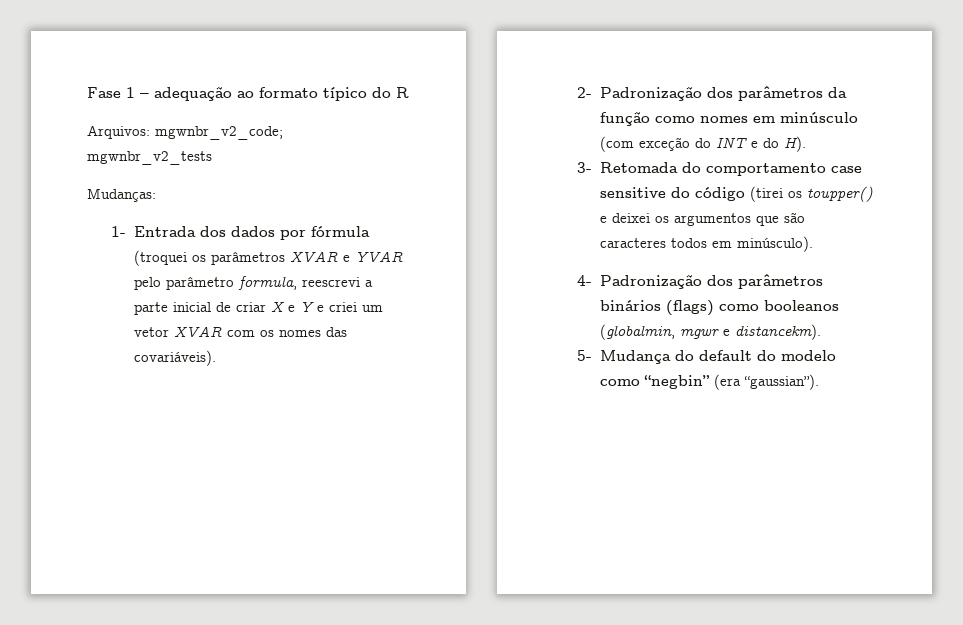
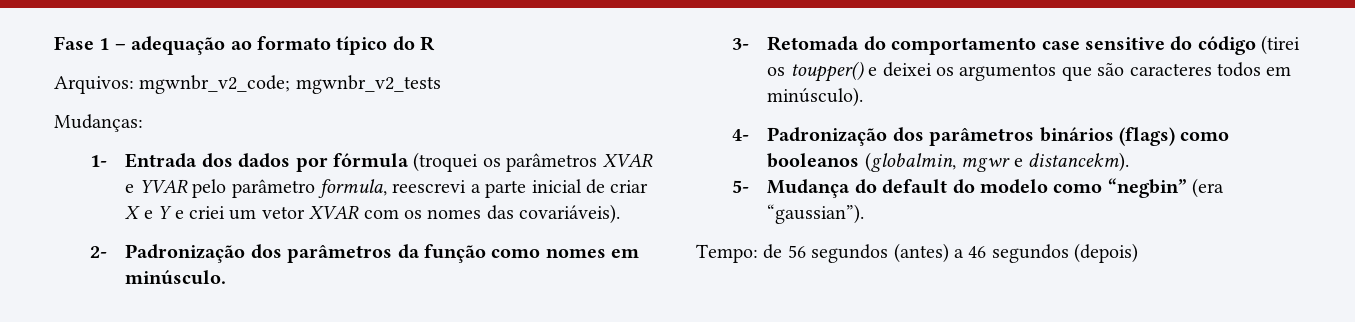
[780,112,859,123] [600,136,807,152] minúsculo (com exceção do INT e do H). -> [125,270,227,285] minúsculo.
(820, 382) none -> [696,243,1139,263] // Tempo: de 56 segundos (antes) a 46 segundos (depois)

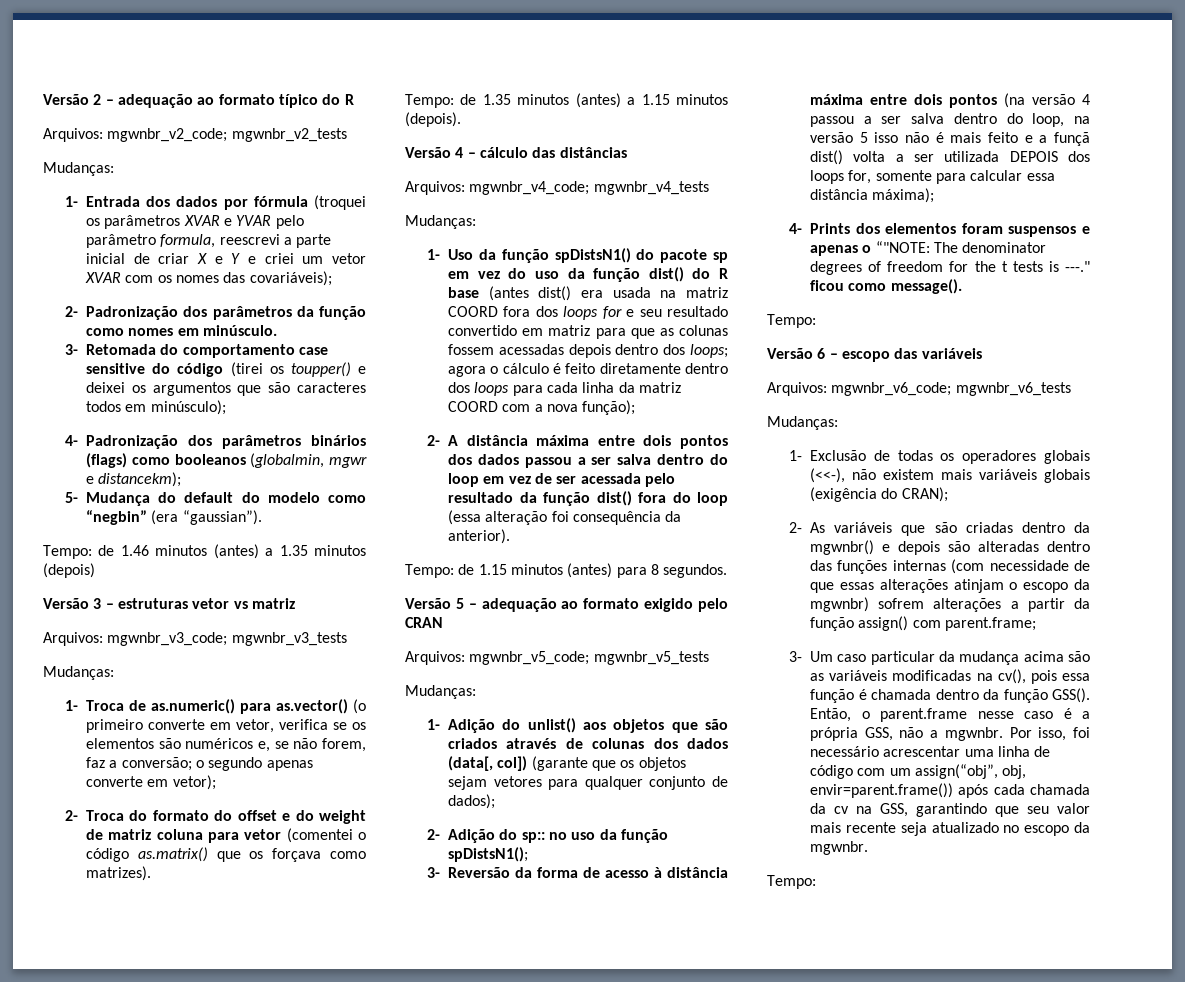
[54,36,110,50] Fase 1 -> [43,94,102,105] Versão 2
[519,204,621,224] covariáveis). -> [249,271,332,286] covariáveis);
[767,87,864,107] minúsculo). -> [150,400,226,415] minúsculo);
[1027,152,1129,172] distancekm). -> [98,472,182,487] distancekm);
[787,243,1139,263] 56 segundos (antes) a 46 segundos (depois) -> [120,544,366,559] [43,563,95,578] [43,598,295,609] [43,632,347,646] [43,666,114,680] [64,699,367,714] [86,719,366,733] [86,738,367,752] [86,757,313,771] [86,775,216,790] [64,810,366,824] [86,828,366,843] [86,847,366,862] [86,866,152,881] [405,93,728,108] [405,112,461,127] [405,147,627,158] [405,181,709,195] [405,215,476,229] [426,248,728,263] [448,267,728,282] [448,286,728,301] [448,306,728,320] [448,325,728,339] [448,344,728,358] [448,363,728,377] [448,382,681,396] [448,400,636,415] [426,435,728,449] [448,454,728,468] [448,473,675,487] [448,491,728,506] [448,510,682,525] [448,529,511,544] [405,563,728,578] [405,598,728,612] [405,617,443,628] [405,651,709,665] [405,685,476,699] [426,718,728,733] [448,738,728,749] [448,756,686,771] [448,776,728,790] [448,794,496,809] [426,829,668,843] [448,847,529,862] [426,867,728,878] [810,93,1090,108] [810,113,1090,127] [810,132,1090,146] [810,150,1090,165] [810,170,1055,184] [810,188,935,203] [788,223,1090,237] [810,241,1047,256] [810,261,1090,275] [810,279,962,294] [767,314,816,328] [767,348,982,362] [767,382,1071,396] [767,416,838,430] [788,450,1090,464] [810,468,1090,483] [810,487,948,502] [788,522,1090,536] [810,540,1090,555] [810,559,1090,574] [810,579,1090,593] [810,597,1090,612] [810,616,1037,631] [788,651,1090,665] [810,669,1090,684] [810,688,1090,703] [810,708,1090,722] [810,727,1090,741] [810,746,1051,757] [810,764,1027,779] [810,783,1090,798] [810,803,1090,817] [810,822,1090,836] [810,841,869,855] [767,875,816,889] 1.46 minutos (antes) a 1.35 minutos (depois) // Versão 3 – estruturas vetor vs matriz // Arquivos: mgwnbr_v3_code; mgwnbr_v3_tests // Mudanças: // 1- Troca de as.numeric() para as.vector() (o primeiro converte em vetor, verifica se os elementos são numéricos e, se não forem, faz a conversão; o segundo apenas converte em vetor); // 2- Troca do formato do offset e do weight de matriz coluna para vetor (comentei o código as.matrix() que os forçava como matrizes). // Tempo: de 1.35 minutos (antes) a 1.15 minutos (depois). // Versão 4 – cálculo das distâncias // Arquivos: mgwnbr_v4_code; mgwnbr_v4_tests // Mudanças: // 1- Uso da função spDistsN1() do pacote sp em vez do uso da função dist() do R base (antes dist() era usada na matriz COORD fora dos loops for e seu resultado convertido em matriz para que as colunas fossem acessadas depois dentro dos loops; agora o cálculo é feito diretamente dentro dos loops para cada linha da matriz COORD com a nova função); // 2- A distância máxima entre dois pontos dos dados passou a ser salva dentro do loop em vez de ser acessada pelo resultado da função dist() fora do loop (essa alteração foi consequência da anterior). // Tempo: de 1.15 minutos (antes) para 8 segundos. // Versão 5 – adequação ao formato exigido pelo CRAN // Arquivos: mgwnbr_v5_code; mgwnbr_v5_tests // Mudanças: // 1- Adição do unlist() aos objetos que são criados através de colunas dos dados (data[, col]) (garante que os objetos sejam vetores para qualquer conjunto de dados); // 2- Adição do sp:: no uso da função spDistsN1(); // 3- Reversão da forma de acesso à distância máxima entre dois pontos (na versão 4 passou a ser salva dentro do loop, na versão 5 isso não é mais feito e a funçã dist() volta a ser utilizada DEPOIS dos loops for, somente para calcular essa distância máxima); // 4- Prints dos elementos foram suspensos e apenas o “"NOTE: The denominator degrees of freedom for the t tests is ---." ficou como message(). // Tempo: // Versão 6 – escopo das variáveis // Arquivos: mgwnbr_v6_code; mgwnbr_v6_tests // Mudanças: // 1- Exclusão de todas os operadores globais (<<-), não existem mais variáveis globais (exigência do CRAN); // 2- As variáveis que são criadas dentro da mgwnbr() e depois são alteradas dentro das funções internas (com necessidade de que essas alterações atinjam o escopo da mgwnbr) sofrem alterações a partir da função assign() com parent.frame; // 3- Um caso particular da mudança acima são as variáveis modificadas na cv(), pois essa função é chamada dentro da função GSS(). Então, o parent.frame nesse caso é a própria GSS, não a mgwnbr. Por isso, foi necessário acrescentar uma linha de código com um assign(“obj”, obj, envir=parent.frame()) após cada chamada da cv na GSS, garantindo que seu valor mais recente seja atualizado no escopo da mgwnbr. // Tempo:

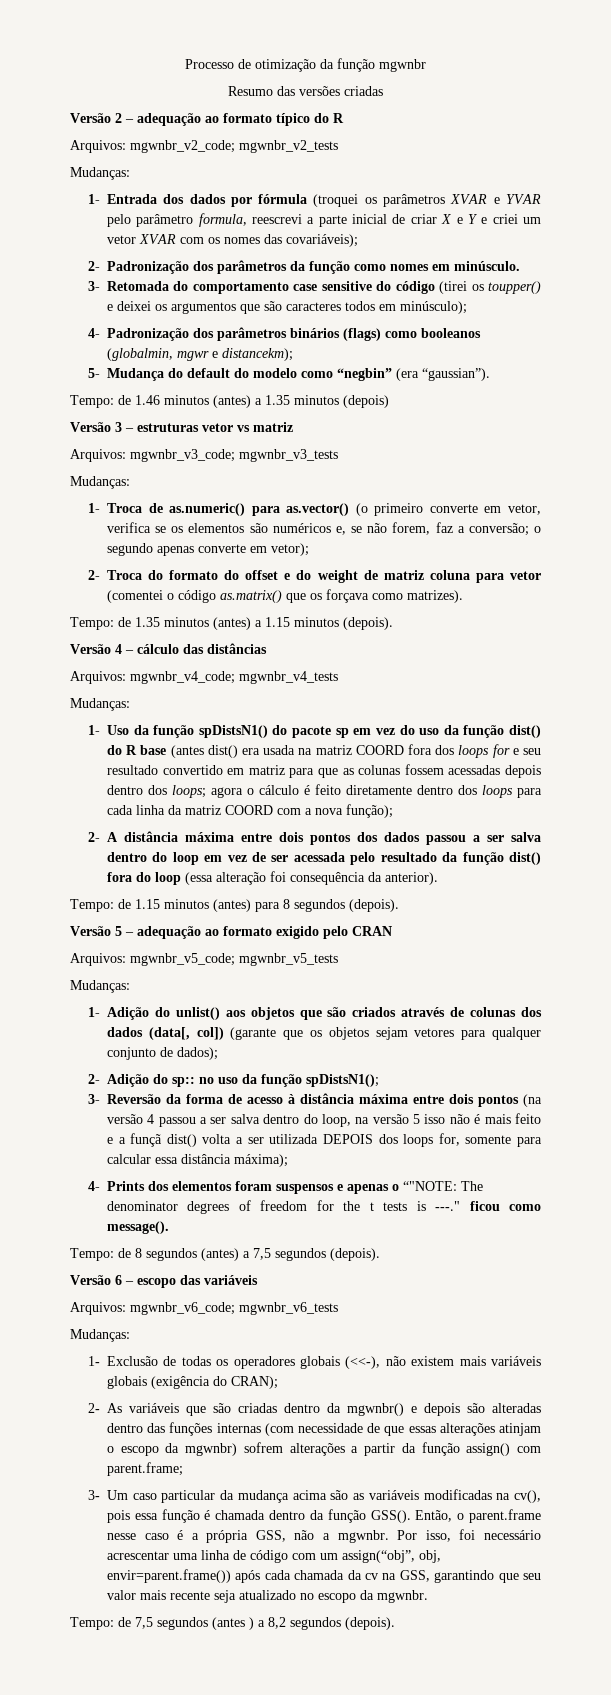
(43, 99) none -> [185,58,426,72] [228,86,383,96] Processo de otimização da função mgwnbr // Resumo das versões criadas //
[663,564,728,578] segundos. -> [294,899,399,912] segundos (depois).
(816, 321) none -> [118,1248,380,1261] de 8 segundos (antes) a 7,5 segundos (depois).
(816, 882) none -> [118,1617,395,1630] de 7,5 segundos (antes ) a 8,2 segundos (depois).

